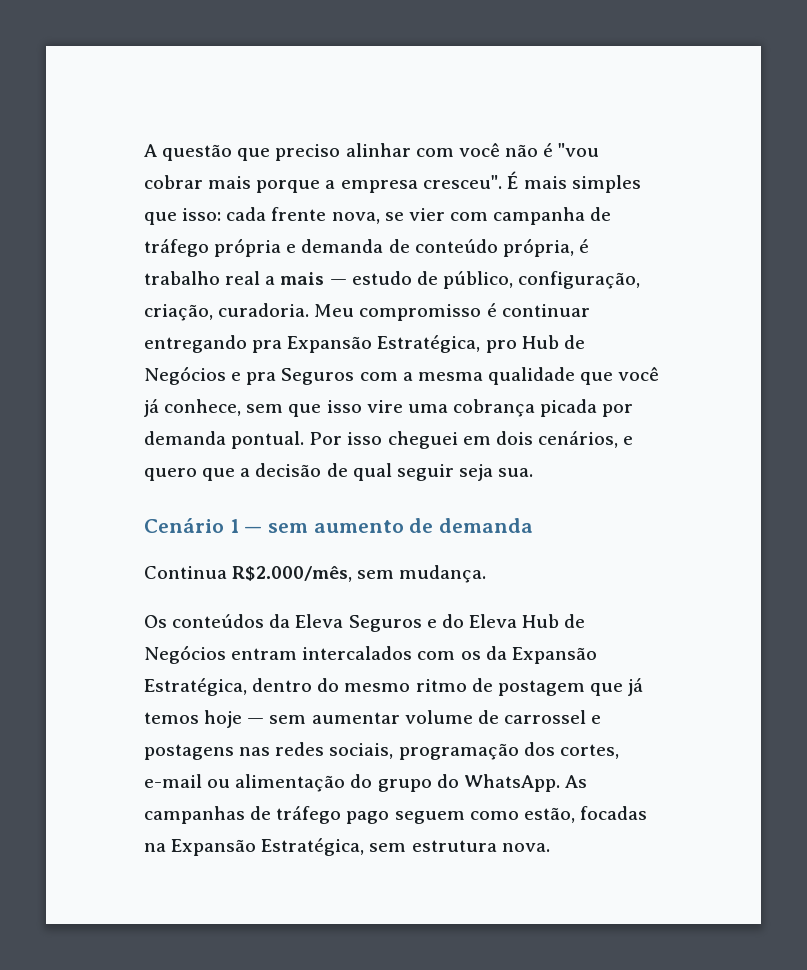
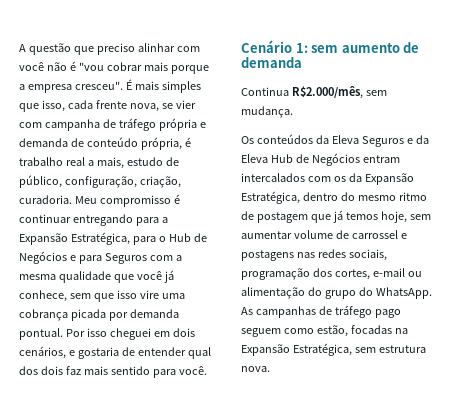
[182,208,222,221] isso: -> [41,100,65,112] isso,
[280,272,347,285] mais — -> [96,157,124,169] mais,
[252,335,517,353] pra Expansão Estratégica, pro -> [135,217,168,226] [19,232,166,245] para a Expansão Estratégica, para o
[246,372,277,385] pra -> [78,255,102,264] para
[144,463,534,481] quero que a decisão de qual seguir seja sua. -> [77,347,211,359] [19,366,207,378] gostaria de entender qual dos dois faz mais sentido para você.
[229,519,263,533] 1 — -> [295,43,308,53] 1:
[441,614,464,628] do -> [415,135,429,144] da
[204,710,265,728] hoje — -> [380,211,407,223] hoje,

